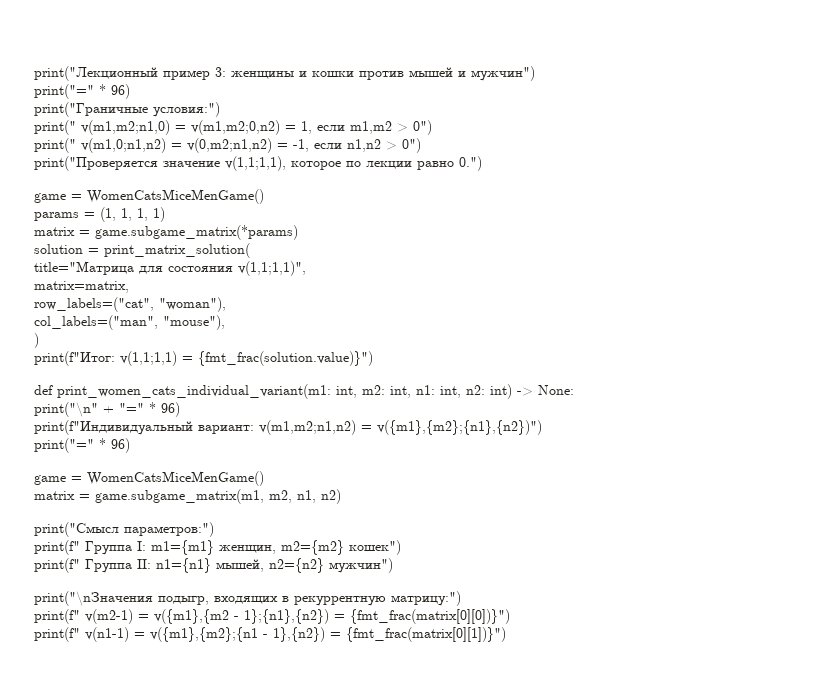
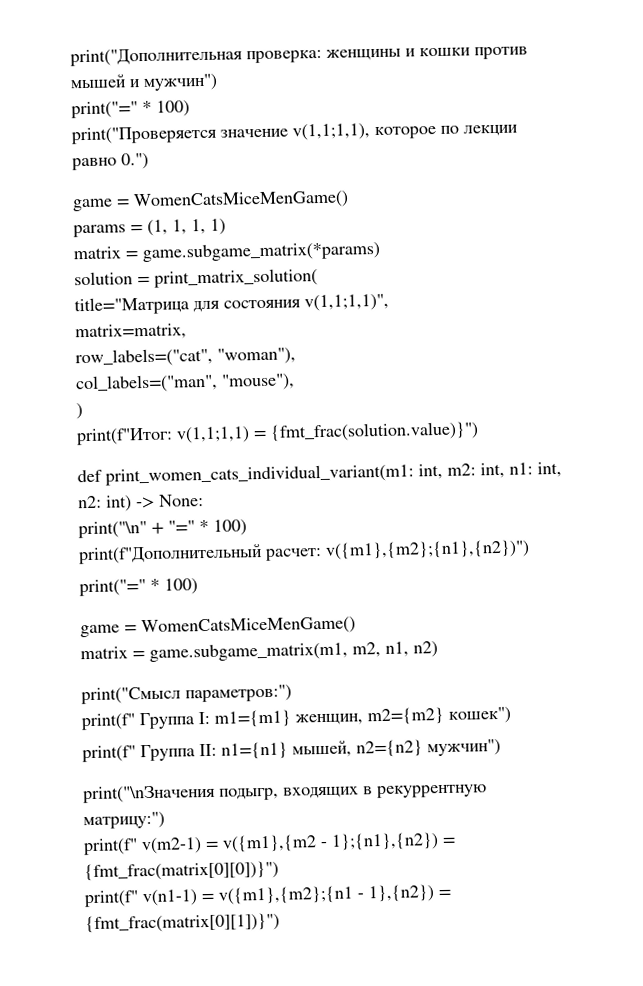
[34,66,226,81] print("Лекционный пример 3: -> [70,47,322,67] print("Дополнительная проверка:
[111,84,130,99] [34,102,220,117] [34,120,432,135] [34,138,421,153] 96) // print("Граничные условия:") // print(" v(m1,m2;n1,0) = v(m1,m2;0,n2) = 1, если m1,m2 > 0") // print(" v(m1,0;n1,n2) = v(0,m2;n1,n2) = -1, если n1,n2 > 0") -> [156,100,190,117] 100)
[161,402,180,417] [34,420,372,435] 96) // print(f"Индивидуальный вариант: v(m1,m2;n1,n2) = -> [213,519,247,536] [78,544,322,565] 100) // print(f"Дополнительный расчет:
[111,438,130,453] 96) -> [164,578,198,595] 100)

